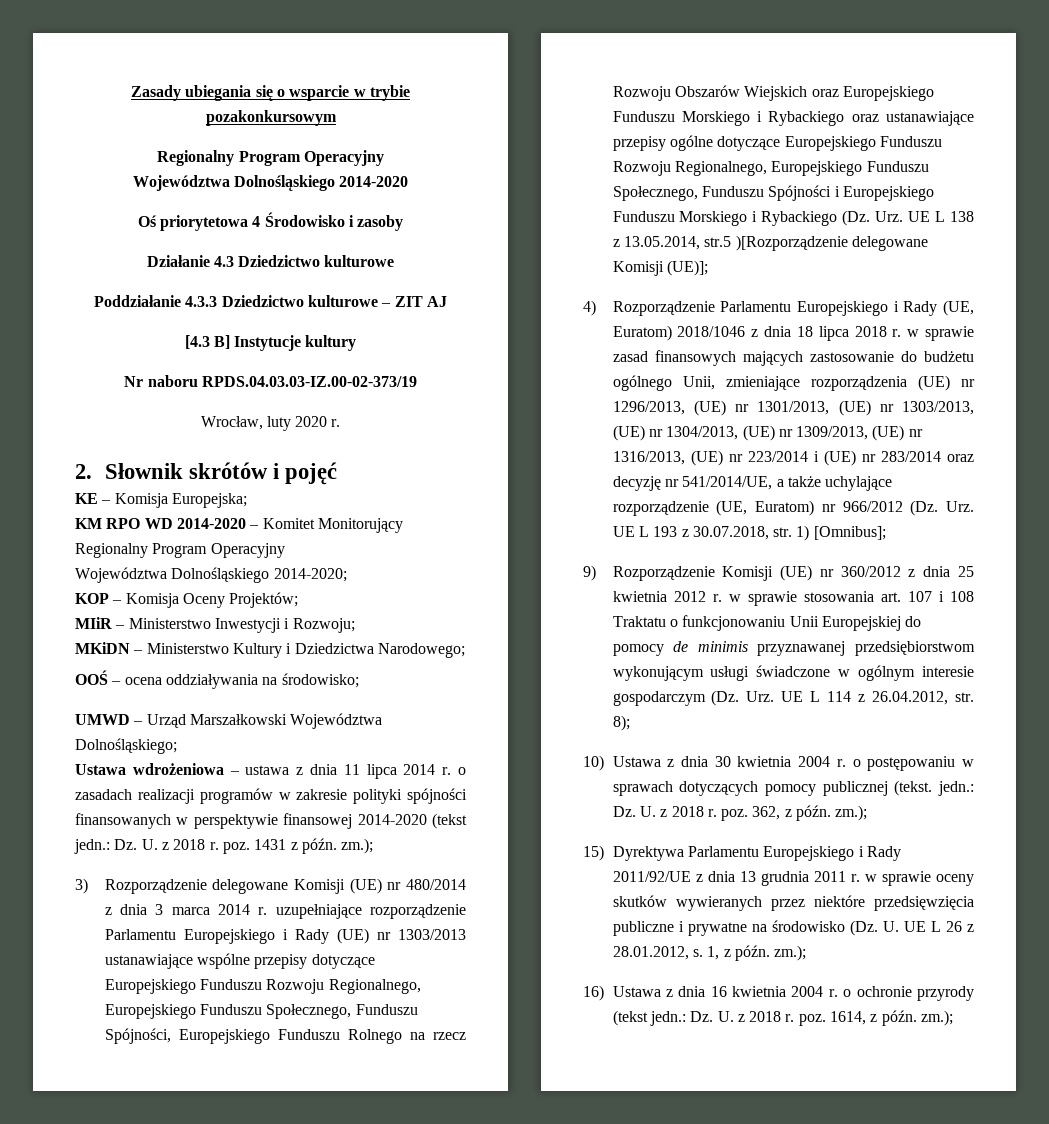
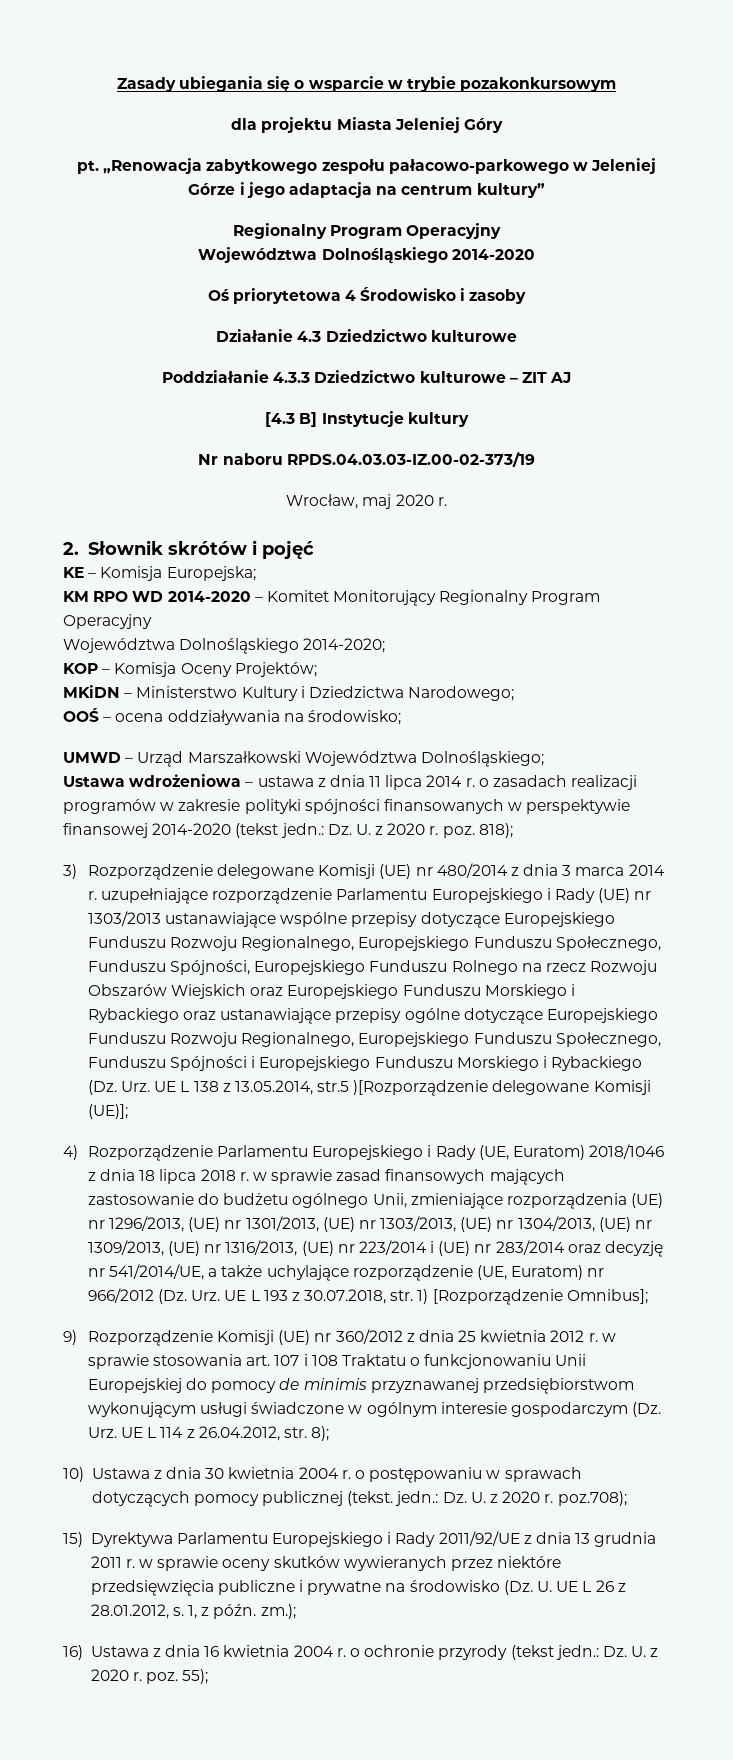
(337, 118) none -> [231,117,503,133] [76,158,657,174] [188,182,545,198] // dla projektu Miasta Jeleniej Góry // pt. „Renowacja zabytkowego zespołu pałacowo-parkowego w Jeleniej Górze i jego adaptacja na centrum kultury”
[266,416,291,431] luty -> [362,494,392,509] maj
[75,617,355,633] // MIiR – Ministerstwo Inwestycji i Rozwoju; -> (317, 669) none
[173,838,374,854] 2018 r. poz. 1431 z późn. zm.); -> [387,823,513,838] 2020 r. poz. 818);
[813,526,886,540] [Omnibus]; -> [432,1289,648,1305] [Rozporządzenie Omnibus];
[671,805,868,821] 2018 r. poz. 362, z późn. zm.); -> [502,1491,627,1506] 2020 r. poz.708);
[749,1010,954,1026] 2018 r. poz. 1614, z późn. zm.); -> [90,1669,209,1684] 2020 r. poz. 55);

